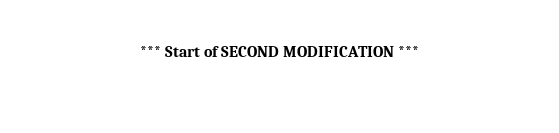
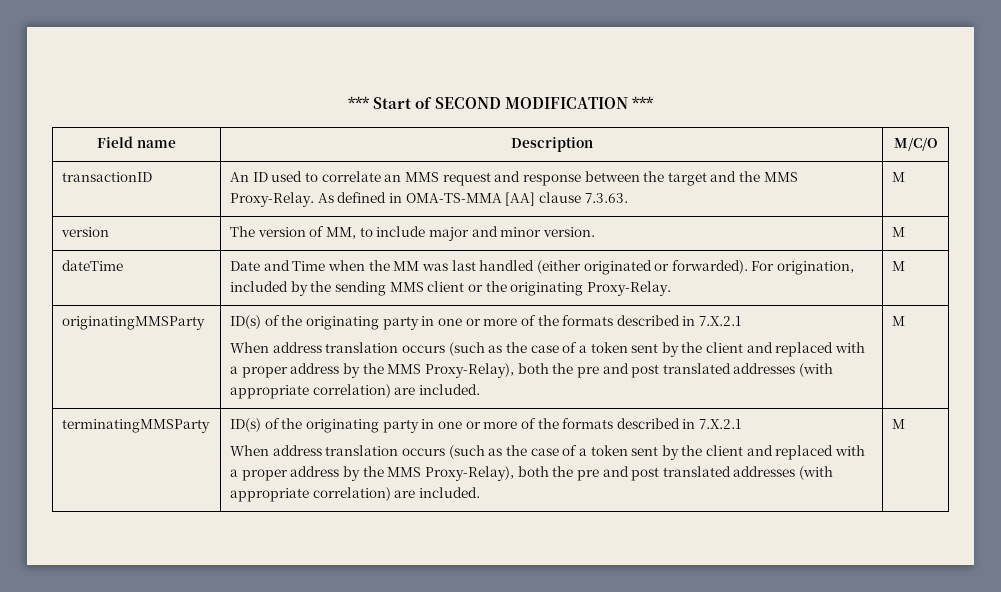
(420, 51) none -> [97,136,176,148] [510,137,593,152] [893,137,938,151] [62,172,153,182] [230,171,798,186] [230,192,628,207] [892,172,906,182] [61,227,110,237] [230,226,595,241] [892,227,906,237] [62,260,124,271] [230,260,855,275] [230,281,671,296] [892,261,906,271] [62,316,206,330] [230,315,742,330] [230,342,866,357] [230,363,834,378] [230,384,481,399] [892,316,906,326] [62,419,211,433] [230,418,742,433] [230,445,866,460] [230,466,834,481] [230,487,481,502] [892,419,906,429] // Field name | Description | M/C/O // transactionID | An ID used to correlate an MMS request and response between the target and the MMS Proxy-Relay. As defined in OMA-TS-MMA [AA] clause 7.3.63. | M // version | The version of MM, to include major and minor version. | M // dateTime | Date and Time when the MM was last handled (either originated or forwarded). For origination, included by the sending MMS client or the originating Proxy-Relay. | M // originatingMMSParty | ID(s) of the originating party in one or more of the formats described in 7.X.2.1 // When address translation occurs (such as the case of a token sent by the client and replaced with a proper address by the MMS Proxy-Relay), both the pre and post translated addresses (with appropriate correlation) are included. | M // terminatingMMSParty | ID(s) of the originating party in one or more of the formats described in 7.X.2.1 // When address translation occurs (such as the case of a token sent by the client and replaced with a proper address by the MMS Proxy-Relay), both the pre and post translated addresses (with appropriate correlation) are included. | M

